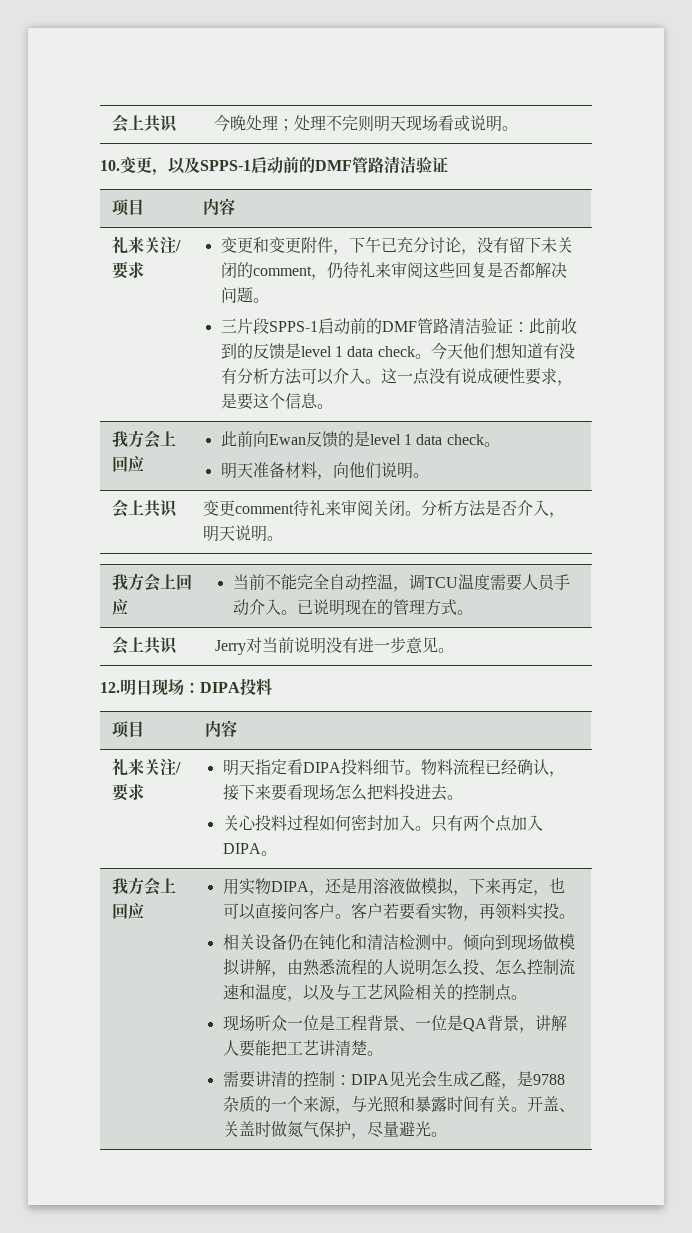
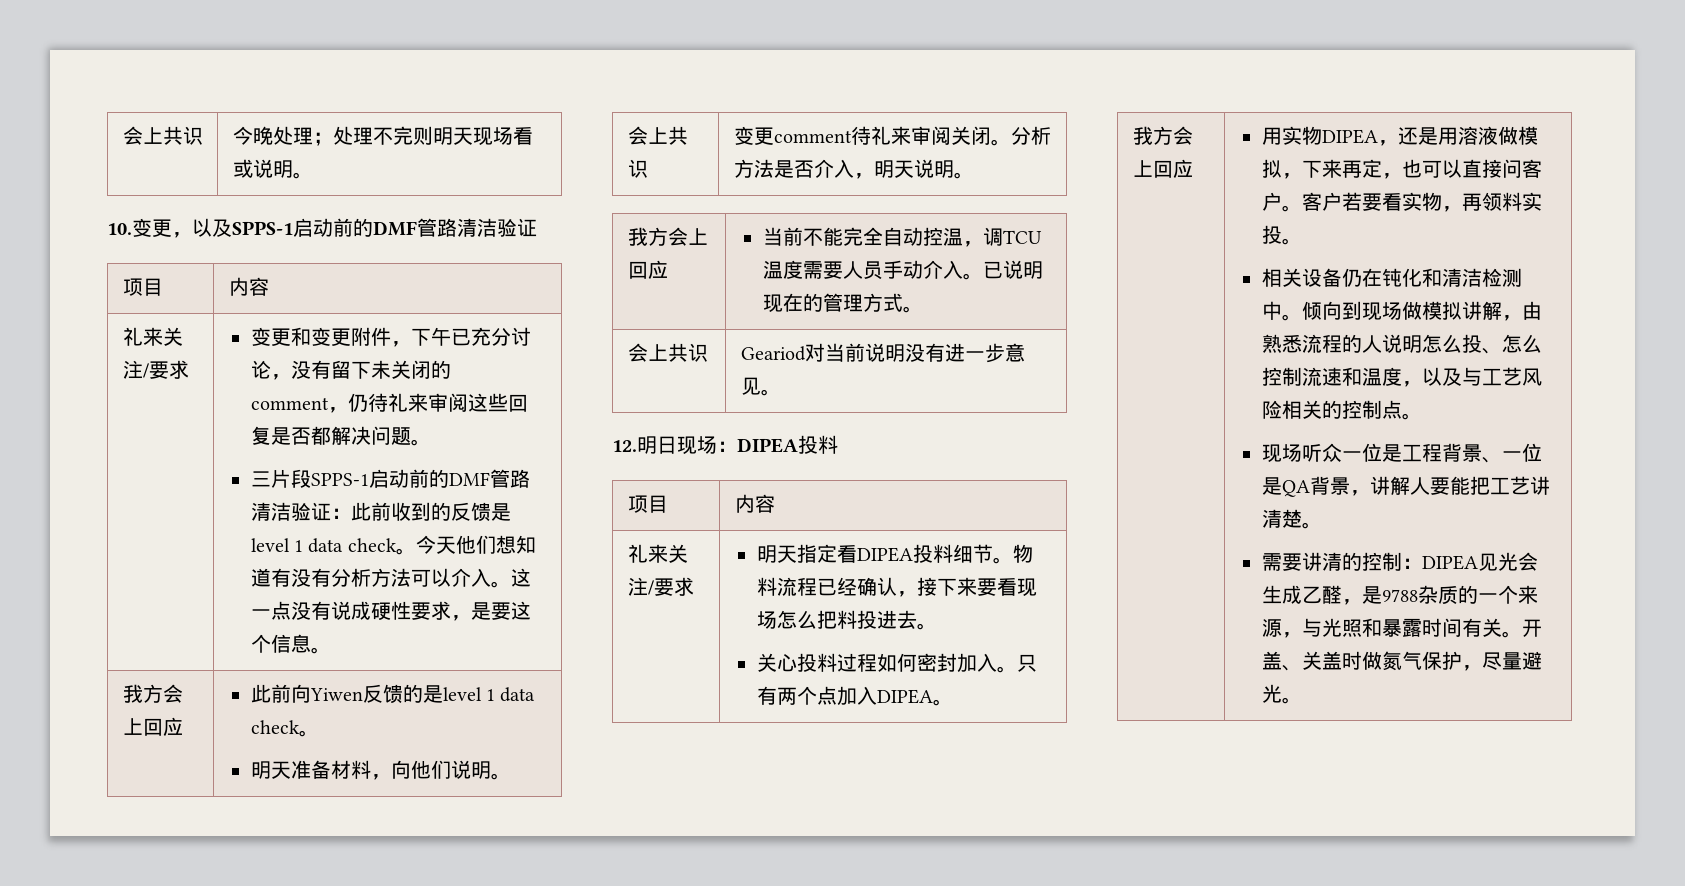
[268,434,306,445] Ewan -> [309,688,363,701] Yiwen
[214,640,246,655] Jerry -> [740,346,806,361] Geariod
[200,682,240,693] DIPA -> [737,438,798,453] DIPEA
[302,762,341,773] DIPA -> [856,547,913,562] DIPEA
[222,843,261,854] DIPA -> [876,689,933,704] DIPEA
[270,881,309,892] DIPA -> [1321,129,1378,144] DIPEA
[350,1074,389,1085] DIPA -> [1421,555,1478,570] DIPEA

